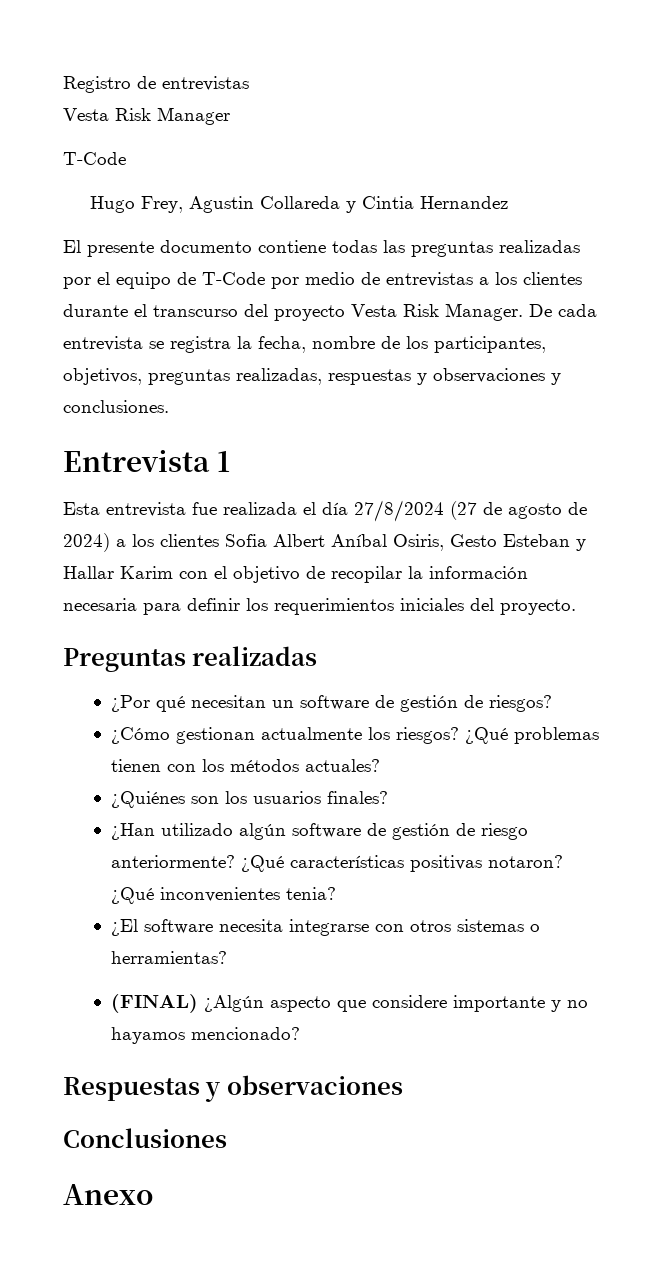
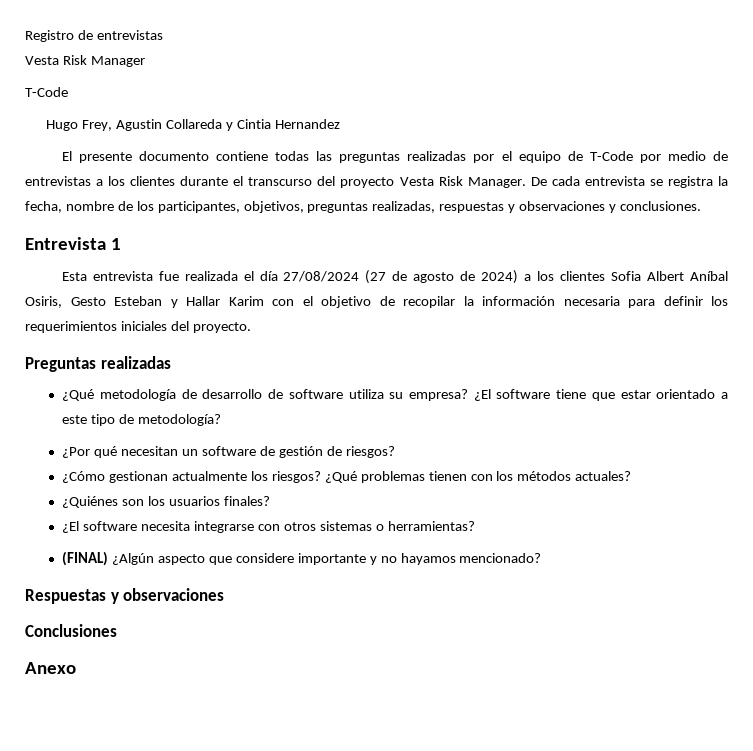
[354,500,444,522] 27/8/2024 -> [283,271,360,282] 27/08/2024
(318, 656) none -> [62,389,729,401] [62,414,221,426] // ¿Qué metodología de desarrollo de software utiliza su empresa? ¿El software tiene que estar orientado a este tipo de metodología?
[111,823,529,840] [111,855,564,872] [111,887,337,904] // ¿Han utilizado algún software de gestión de riesgo anteriormente? ¿Qué características positivas notaron? ¿Qué inconvenientes tenia? -> (270, 501) none

